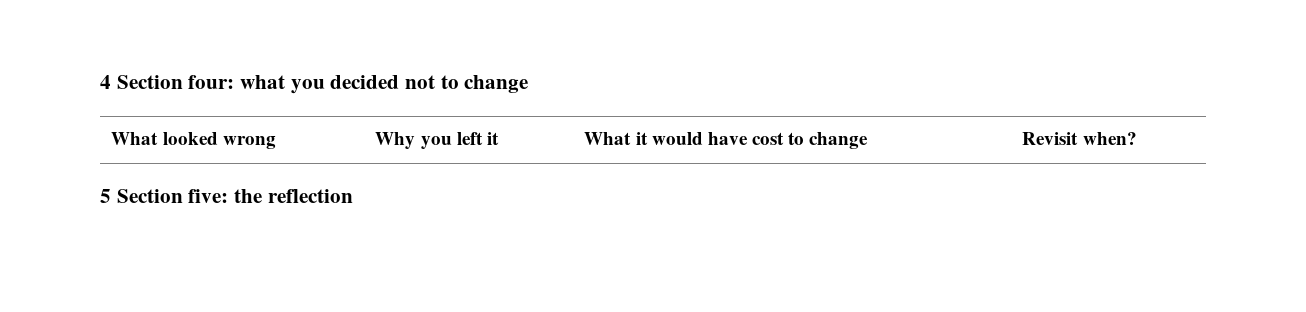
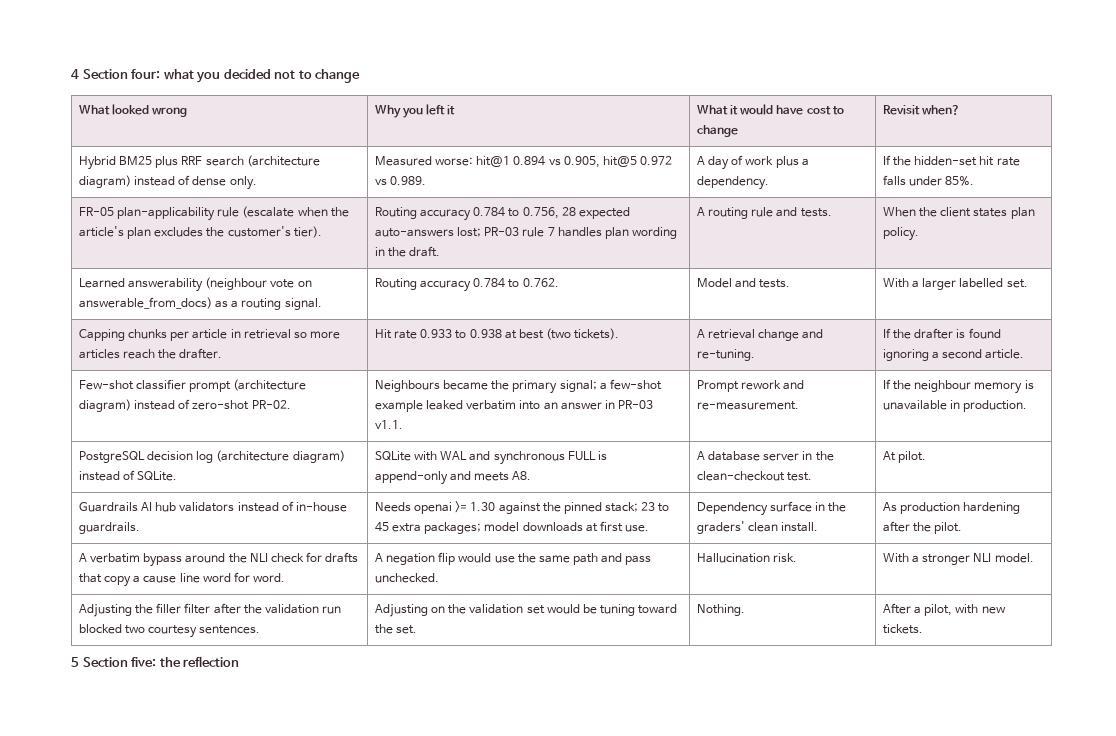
(1137, 138) none -> [79,155,320,170] [79,175,257,190] [375,156,672,168] [375,176,427,186] [697,155,809,170] [697,176,770,190] [883,155,1020,166] [883,175,975,186] [79,206,349,221] [79,226,322,239] [375,207,630,221] [375,227,677,239] [375,246,441,257] [697,207,832,219] [883,207,1035,219] [883,227,920,241] [79,277,312,292] [79,297,322,310] [375,278,559,292] [697,278,791,288] [883,278,1028,290] [79,329,340,341] [79,348,223,359] [375,328,620,340] [697,329,824,341] [697,349,756,361] [883,328,1001,339] [883,349,1025,361] [79,379,307,392] [79,399,291,412] [375,379,662,394] [375,400,653,412] [375,420,404,429] [697,380,805,392] [697,401,800,410] [883,379,1034,394] [883,400,1028,412] [79,450,345,463] [79,470,178,481] [375,451,607,465] [375,471,532,485] [697,451,834,461] [697,471,813,481] [883,451,927,463] [79,501,347,512] [79,522,141,534] [375,501,670,514] [375,521,649,534] [697,501,847,516] [697,521,819,534] [883,502,1021,514] [883,521,963,534] [79,552,359,567] [79,572,285,587] [375,552,652,565] [375,573,440,583] [697,553,798,563] [883,553,1034,565] [79,603,341,617] [79,624,261,638] [375,604,678,617] [375,624,418,634] [697,604,746,616] [883,603,1006,616] [883,624,924,634] // Hybrid BM25 plus RRF search (architecture diagram) instead of dense only. | Measured worse: hit@1 0.894 vs 0.905, hit@5 0.972 vs 0.989. | A day of work plus a dependency. | If the hidden-set hit rate falls under 85%. // FR-05 plan-applicability rule (escalate when the article's plan excludes the customer's tier). | Routing accuracy 0.784 to 0.756, 28 expected auto-answers lost; PR-03 rule 7 handles plan wording in the draft. | A routing rule and tests. | When the client states plan policy. // Learned answerability (neighbour vote on answerable_from_docs) as a routing signal. | Routing accuracy 0.784 to 0.762. | Model and tests. | With a larger labelled set. // Capping chunks per article in retrieval so more articles reach the drafter. | Hit rate 0.933 to 0.938 at best (two tickets). | A retrieval change and re-tuning. | If the drafter is found ignoring a second article. // Few-shot classifier prompt (architecture diagram) instead of zero-shot PR-02. | Neighbours became the primary signal; a few-shot example leaked verbatim into an answer in PR-03 v1.1. | Prompt rework and re-measurement. | If the neighbour memory is unavailable in production. // PostgreSQL decision log (architecture diagram) instead of SQLite. | SQLite with WAL and synchronous FULL is append-only and meets A8. | A database server in the clean-checkout test. | At pilot. // Guardrails AI hub validators instead of in-house guardrails. | Needs openai >= 1.30 against the pinned stack; 23 to 45 extra packages; model downloads at first use. | Dependency surface in the graders' clean install. | As production hardening after the pilot. // A verbatim bypass around the NLI check for drafts that copy a cause line word for word. | A negation flip would use the same path and pass unchecked. | Hallucination risk. | With a stronger NLI model. // Adjusting the filler filter after the validation run blocked two courtesy sentences. | Adjusting on the validation set would be tuning toward the set. | Nothing. | After a pilot, with new tickets.

